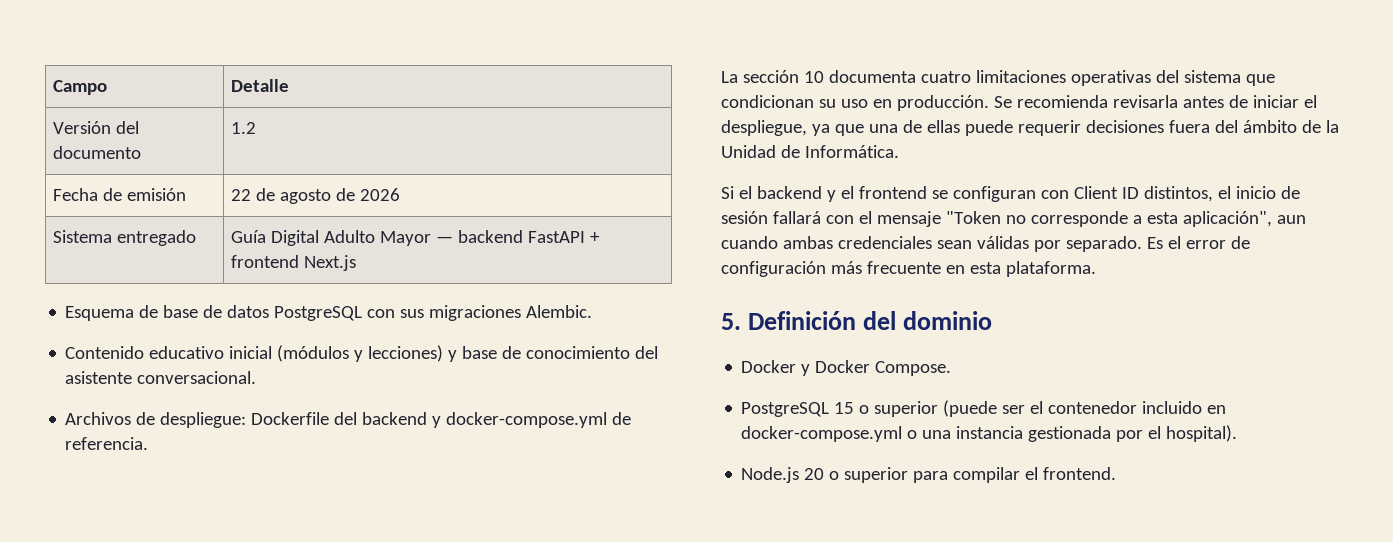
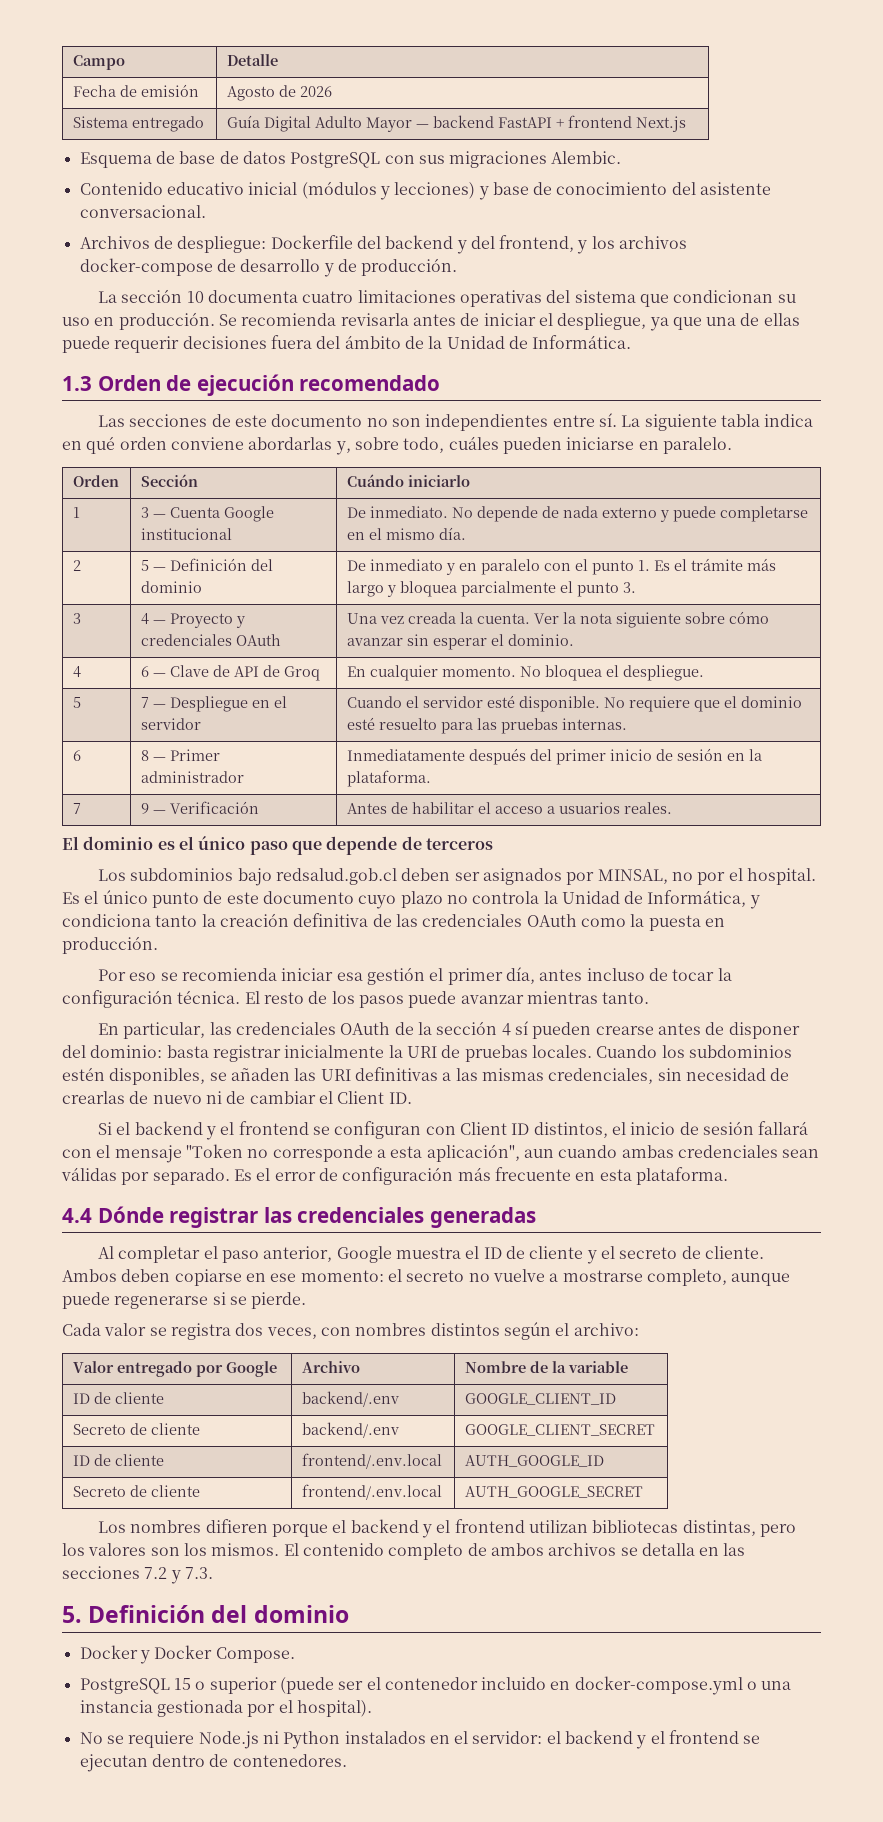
[52,121,139,134] [52,146,141,159] [230,122,256,134] // Versión del documento | 1.2 -> (278, 60) none
[230,188,331,204] 22 de agosto -> [226,86,275,101] Agosto
[446,412,632,428] [65,437,149,450] docker-compose.yml de referencia. -> [470,235,688,254] [79,258,458,277] del frontend, y los archivos docker-compose de desarrollo y de producción.
(899, 151) none -> [62,374,441,396] [98,413,814,431] [62,436,732,455] [72,475,119,487] [140,474,198,487] [346,474,470,487] [72,507,80,518] [140,506,274,522] [140,528,232,540] [346,506,808,522] [346,527,466,540] [72,560,81,571] [140,558,273,571] [140,581,202,593] [346,558,776,575] [346,581,636,597] [72,613,81,624] [140,613,245,628] [140,634,281,646] [346,611,769,628] [346,634,574,650] [72,666,81,678] [140,665,320,681] [346,665,704,681] [72,697,81,708] [140,696,287,712] [140,718,201,730] [346,695,802,712] [346,717,627,734] [72,750,81,761] [140,749,220,761] [140,771,244,783] [346,748,762,765] [346,770,431,787] [72,803,81,814] [140,801,259,814] [346,802,672,814] [62,836,493,855] [98,868,816,886] [62,890,760,909] [62,913,725,931] [62,936,158,954] [98,967,732,985] [62,990,650,1008] [98,1021,800,1039] [62,1045,792,1062] [62,1067,790,1085] [62,1091,412,1104] // 1.3 Orden de ejecución recomendado // Las secciones de este documento no son independientes entre sí. La siguiente tabla indica en qué orden conviene abordarlas y, sobre todo, cuáles pueden iniciarse en paralelo. // Orden | Sección | Cuándo iniciarlo // 1 | 3 — Cuenta Google institucional | De inmediato. No depende de nada externo y puede completarse en el mismo día. // 2 | 5 — Definición del dominio | De inmediato y en paralelo con el punto 1. Es el trámite más largo y bloquea parcialmente el punto 3. // 3 | 4 — Proyecto y credenciales OAuth | Una vez creada la cuenta. Ver la nota siguiente sobre cómo avanzar sin esperar el dominio. // 4 | 6 — Clave de API de Groq | En cualquier momento. No bloquea el despliegue. // 5 | 7 — Despliegue en el servidor | Cuando el servidor esté disponible. No requiere que el dominio esté resuelto para las pruebas internas. // 6 | 8 — Primer administrador | Inmediatamente después del primer inicio de sesión en la plataforma. // 7 | 9 — Verificación | Antes de habilitar el acceso a usuarios reales. // El dominio es el único paso que depende de terceros // Los subdominios bajo redsalud.gob.cl deben ser asignados por MINSAL, no por el hospital. Es el único punto de este documento cuyo plazo no controla la Unidad de Informática, y condiciona tanto la creación definitiva de las credenciales OAuth como la puesta en producción. // Por eso se recomienda iniciar esa gestión el primer día, antes incluso de tocar la configuración técnica. El resto de los pasos puede avanzar mientras tanto. // En particular, las credenciales OAuth de la sección 4 sí pueden crearse antes de disponer del dominio: basta registrar inicialmente la URI de pruebas locales. Cuando los subdominios estén disponibles, se añaden las URI definitivas a las mismas credenciales, sin necesidad de crearlas de nuevo ni de cambiar el Client ID.
(1096, 269) none -> [62,1206,536,1228] [98,1246,764,1264] [62,1269,791,1286] [62,1292,307,1309] [62,1322,639,1340] [72,1361,277,1377] [301,1361,360,1373] [464,1361,628,1373] [72,1392,164,1404] [301,1391,399,1407] [464,1393,616,1405] [72,1423,200,1435] [301,1422,399,1438] [464,1424,655,1436] [72,1454,164,1466] [301,1453,442,1469] [464,1455,604,1467] [72,1485,200,1497] [301,1484,442,1500] [464,1486,643,1498] [98,1519,796,1538] [62,1543,746,1560] [62,1566,213,1584] // 4.4 Dónde registrar las credenciales generadas // Al completar el paso anterior, Google muestra el ID de cliente y el secreto de cliente. Ambos deben copiarse en ese momento: el secreto no vuelve a mostrarse completo, aunque puede regenerarse si se pierde. // Cada valor se registra dos veces, con nombres distintos según el archivo: // Valor entregado por Google | Archivo | Nombre de la variable // ID de cliente | backend/.env | GOOGLE_CLIENT_ID // Secreto de cliente | backend/.env | GOOGLE_CLIENT_SECRET // ID de cliente | frontend/.env.local | AUTH_GOOGLE_ID // Secreto de cliente | frontend/.env.local | AUTH_GOOGLE_SECRET // Los nombres difieren porque el backend y el frontend utilizan bibliotecas distintas, pero los valores son los mismos. El contenido completo de ambos archivos se detalla en las secciones 7.2 y 7.3.
[741,467,1117,483] Node.js 20 o superior para compilar el frontend. -> [79,1730,761,1749] [79,1754,347,1772] No se requiere Node.js ni Python instalados en el servidor: el backend y el frontend se ejecutan dentro de contenedores.

